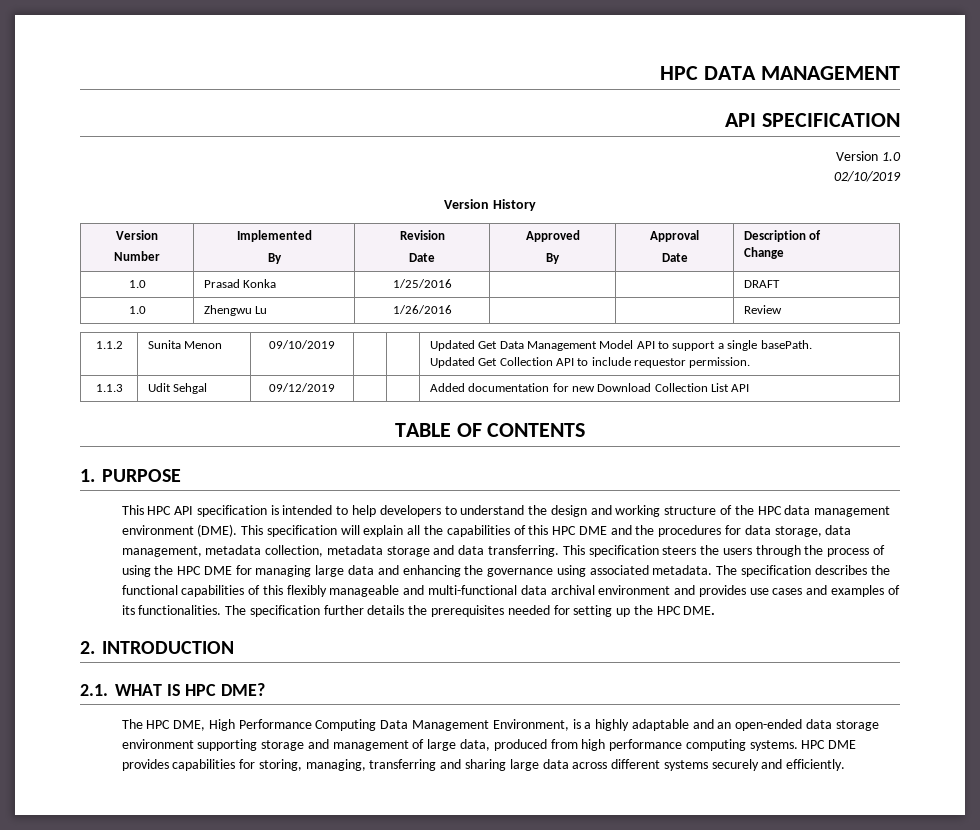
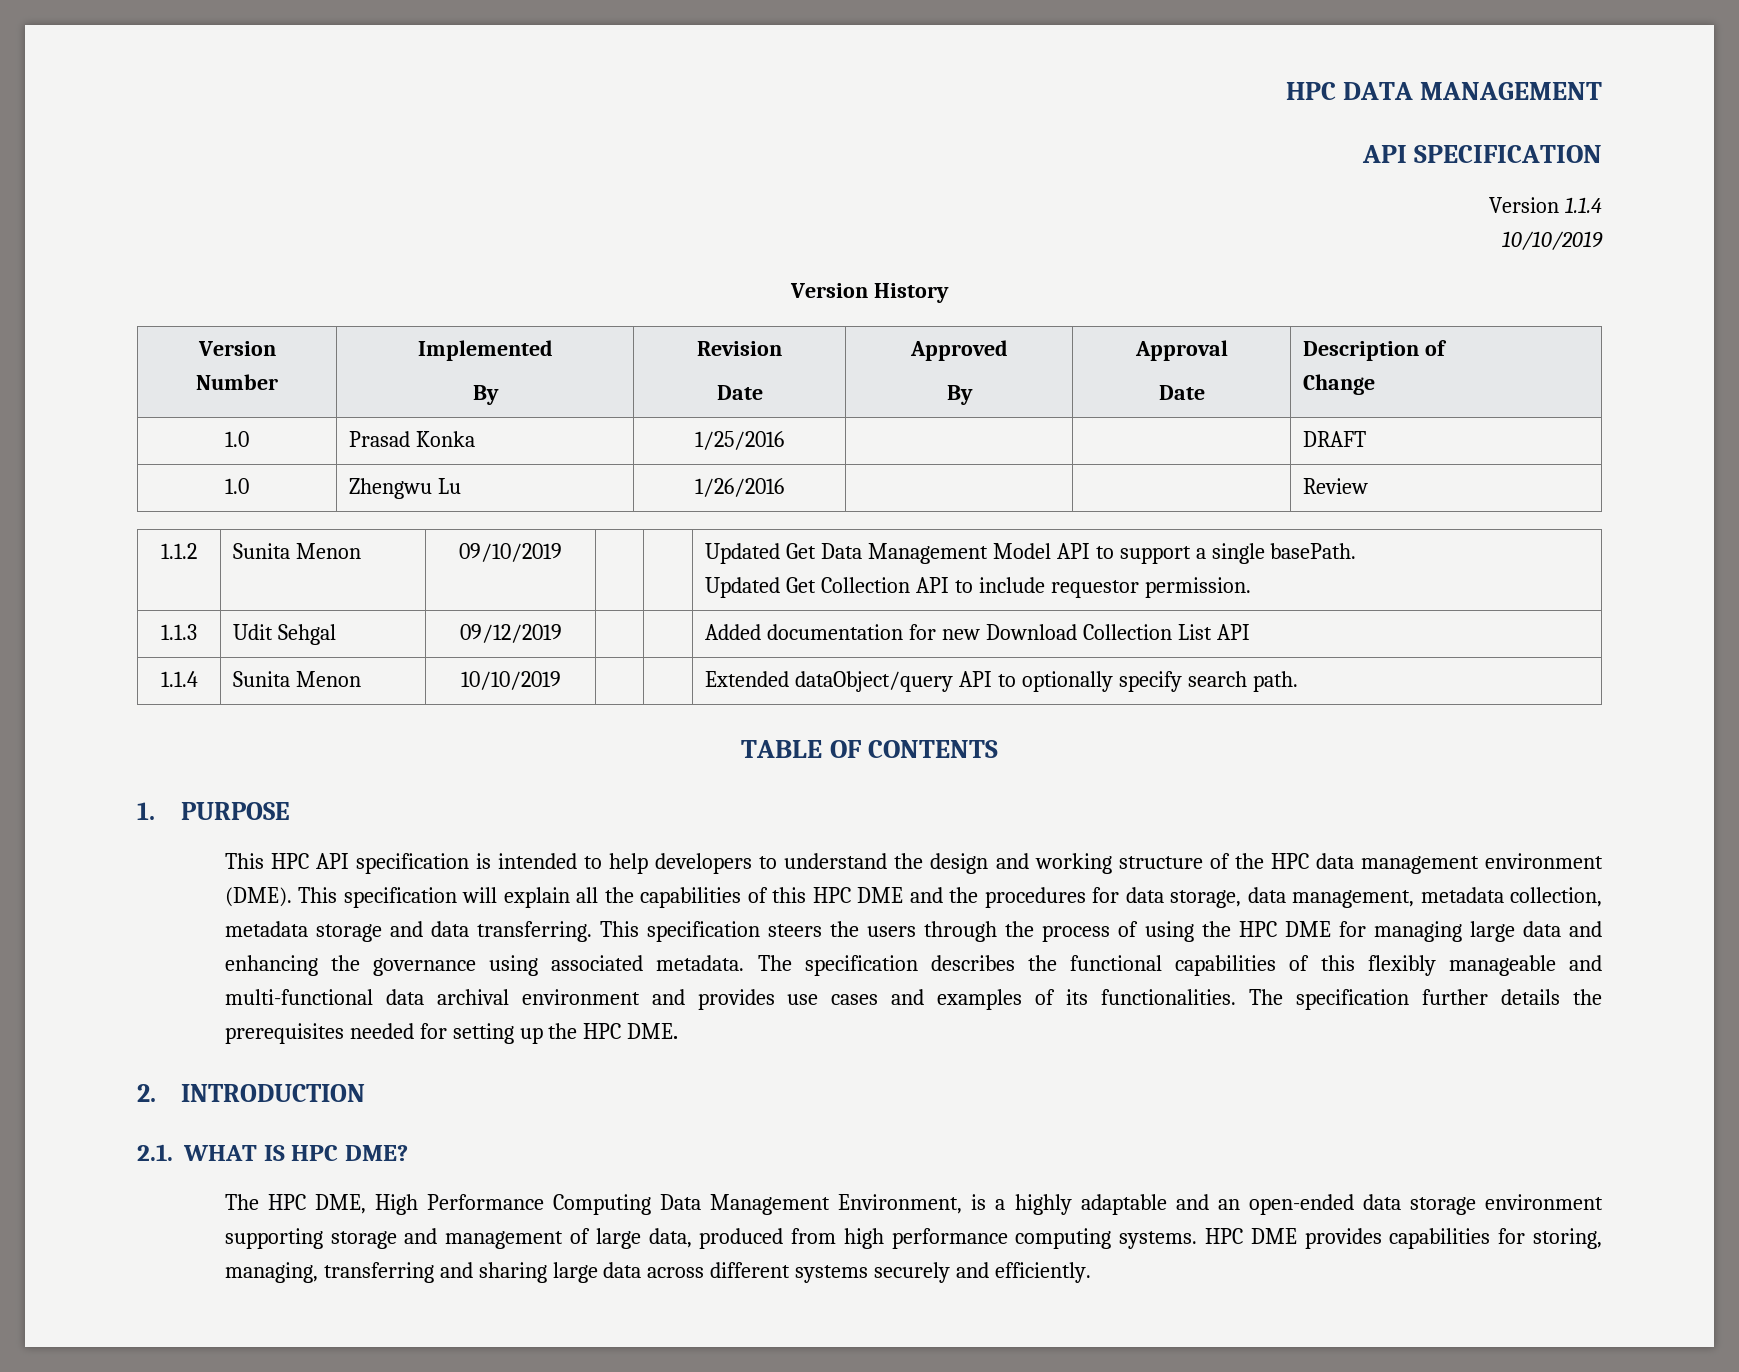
[882,152,901,161] [834,171,901,182] 1.0 // 02/10/2019 -> [1565,197,1602,213] [1502,231,1603,250] 1.1.4 // 10/10/2019
(750, 388) none -> [160,671,198,687] [233,671,362,687] [460,671,561,690] [705,671,1298,692] // 1.1.4 | Sunita Menon | 10/10/2019 | | | Extended dataObject/query API to optionally specify search path.

